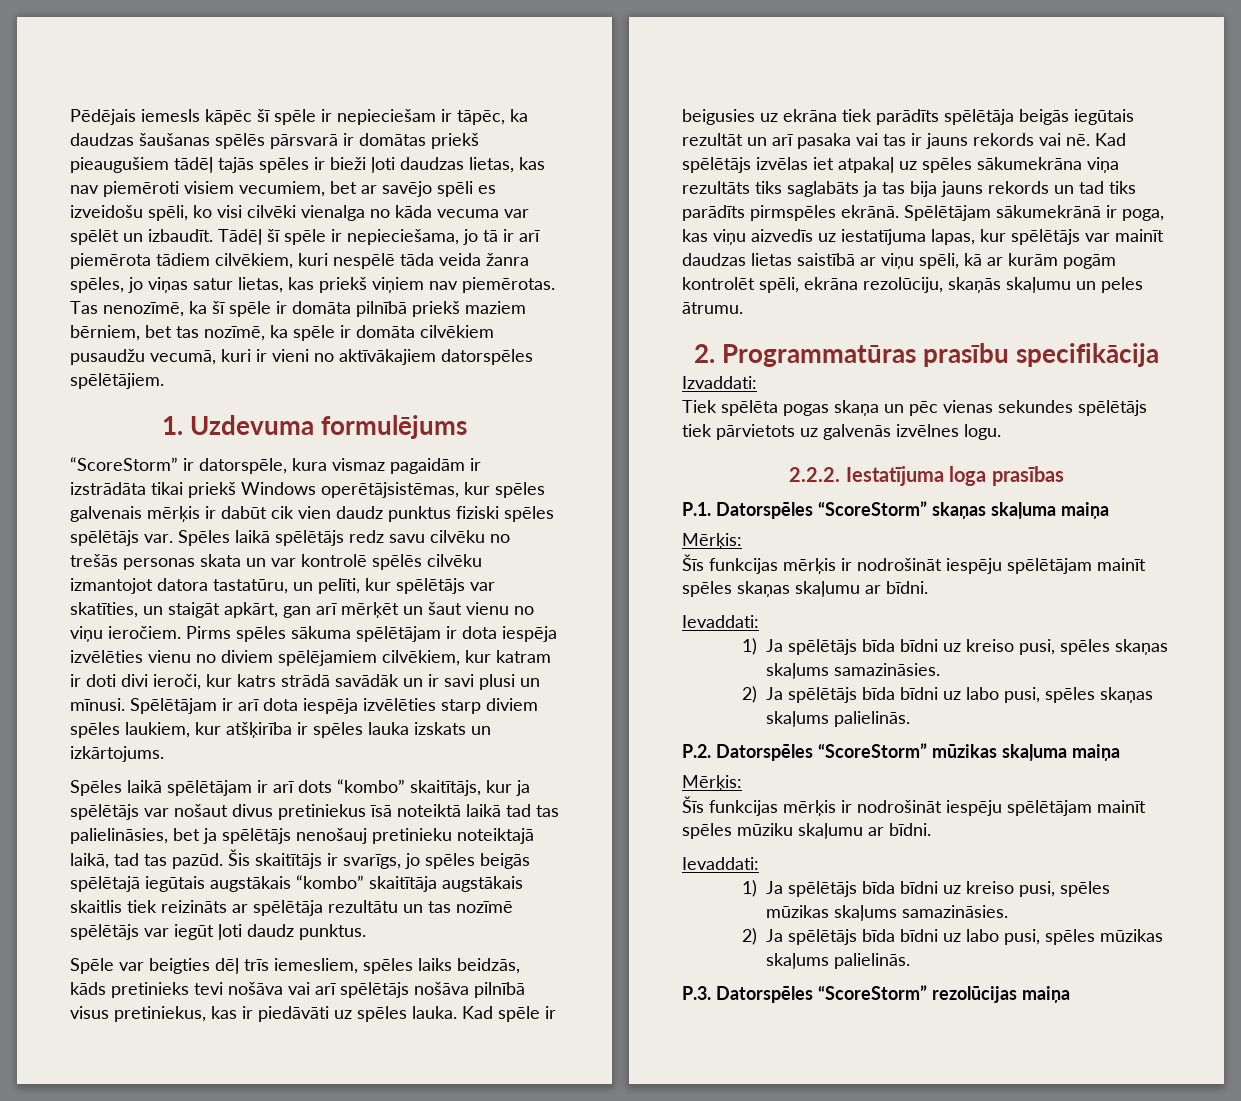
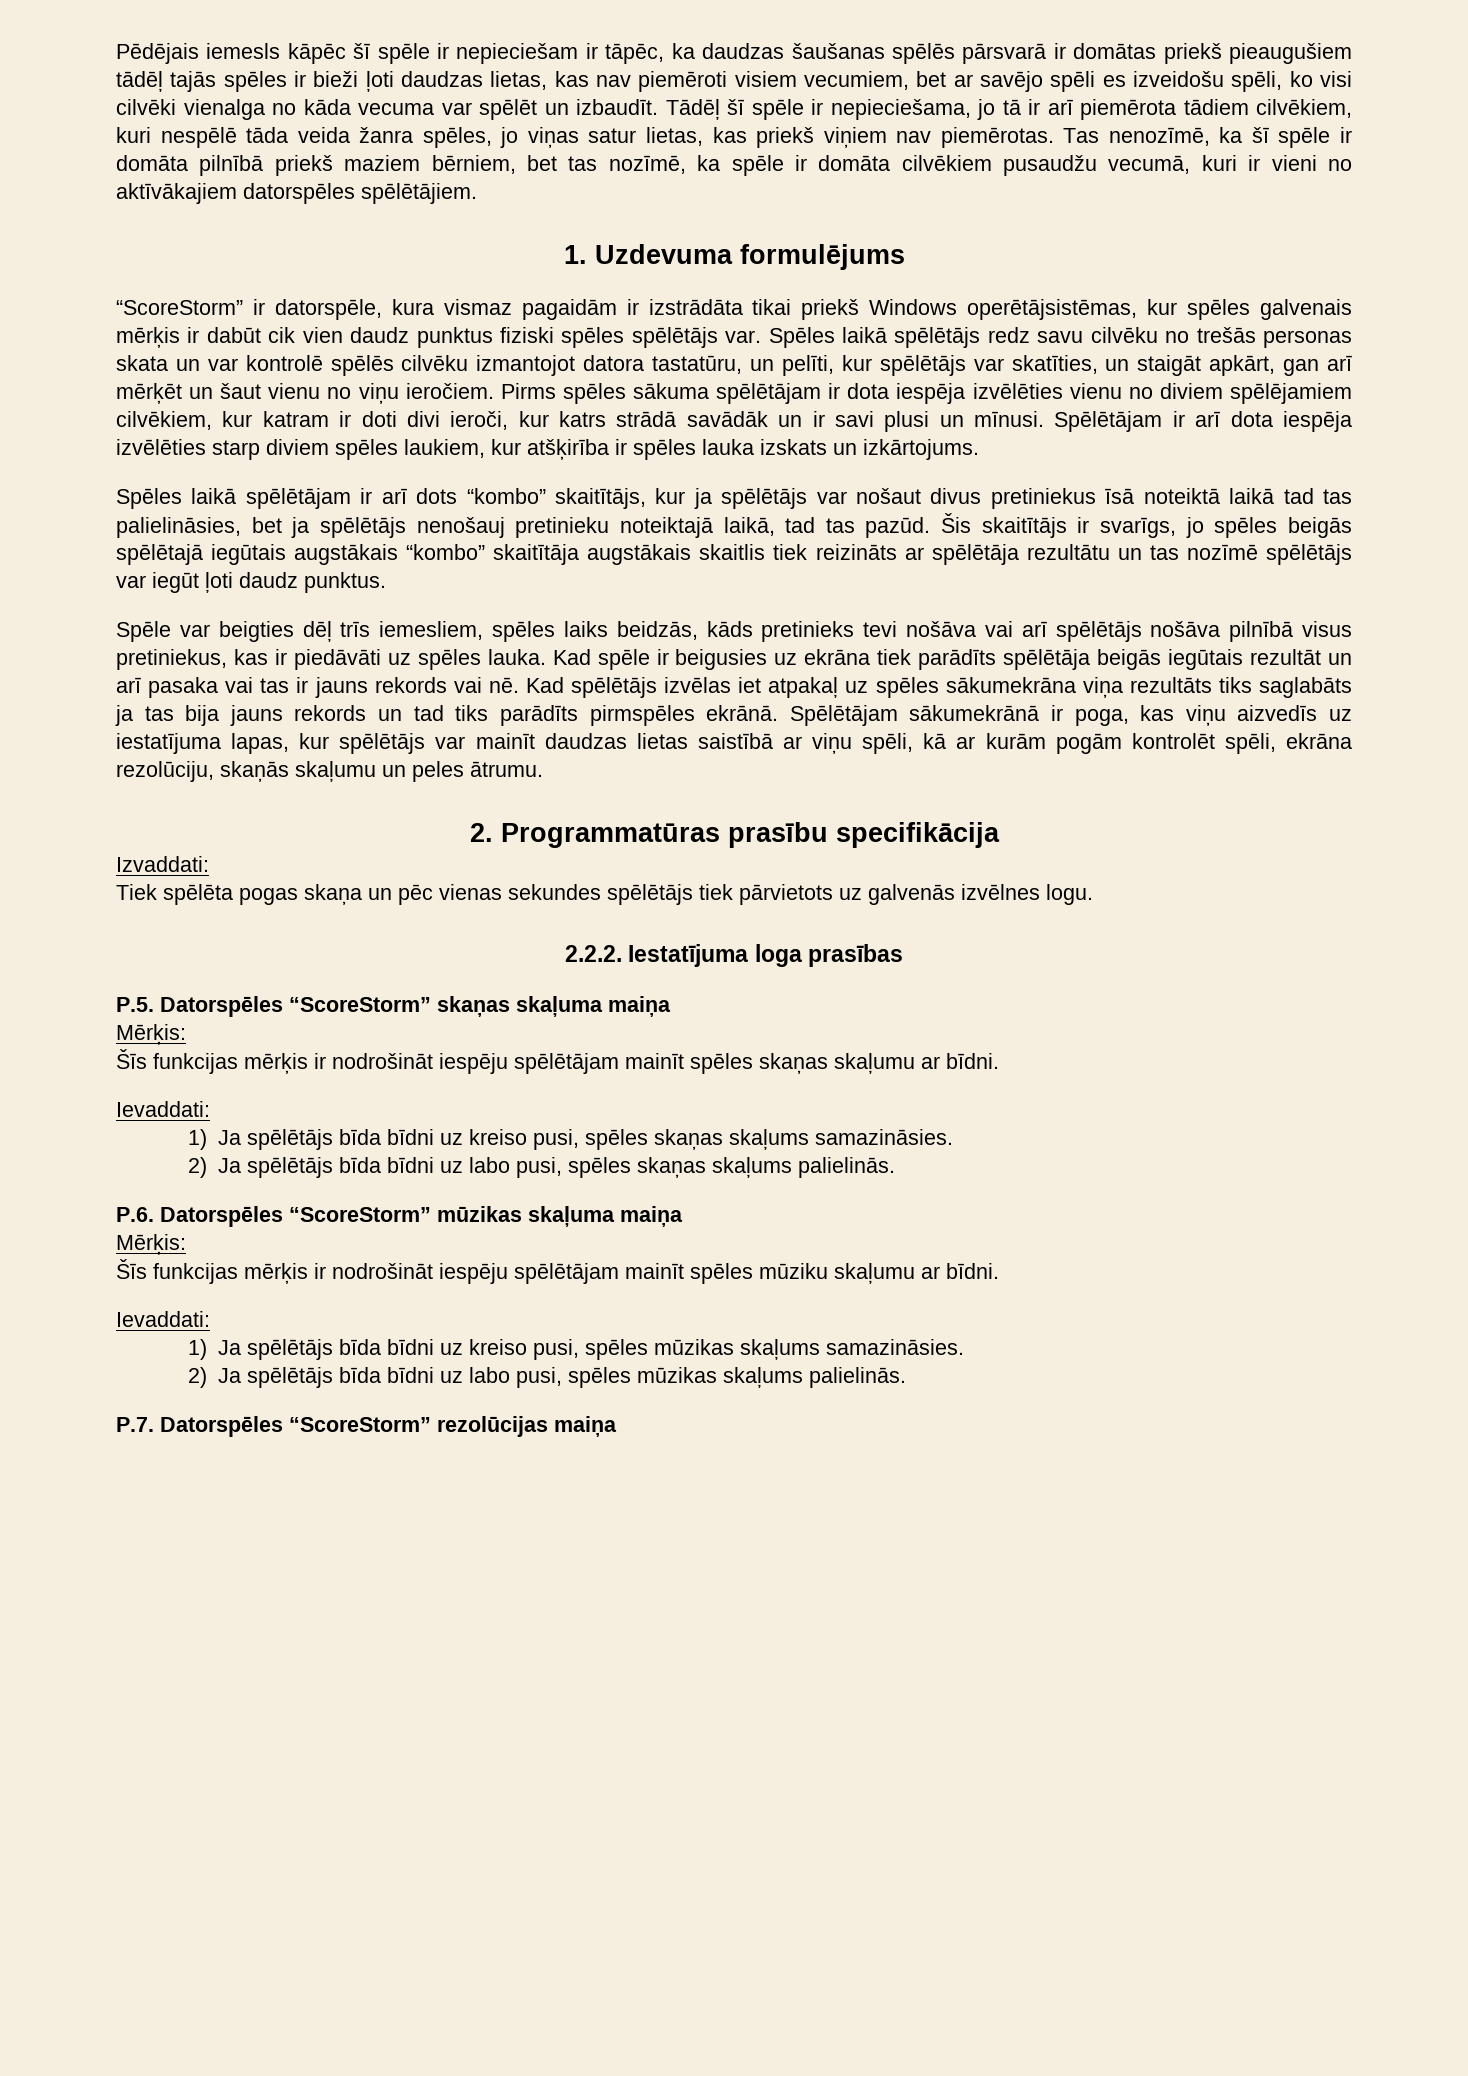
[682,502,711,516] P.1. -> [116,997,154,1012] P.5.
[682,744,711,758] P.2. -> [116,1207,154,1222] P.6.
[682,986,711,1000] P.3. -> [116,1417,154,1432] P.7.

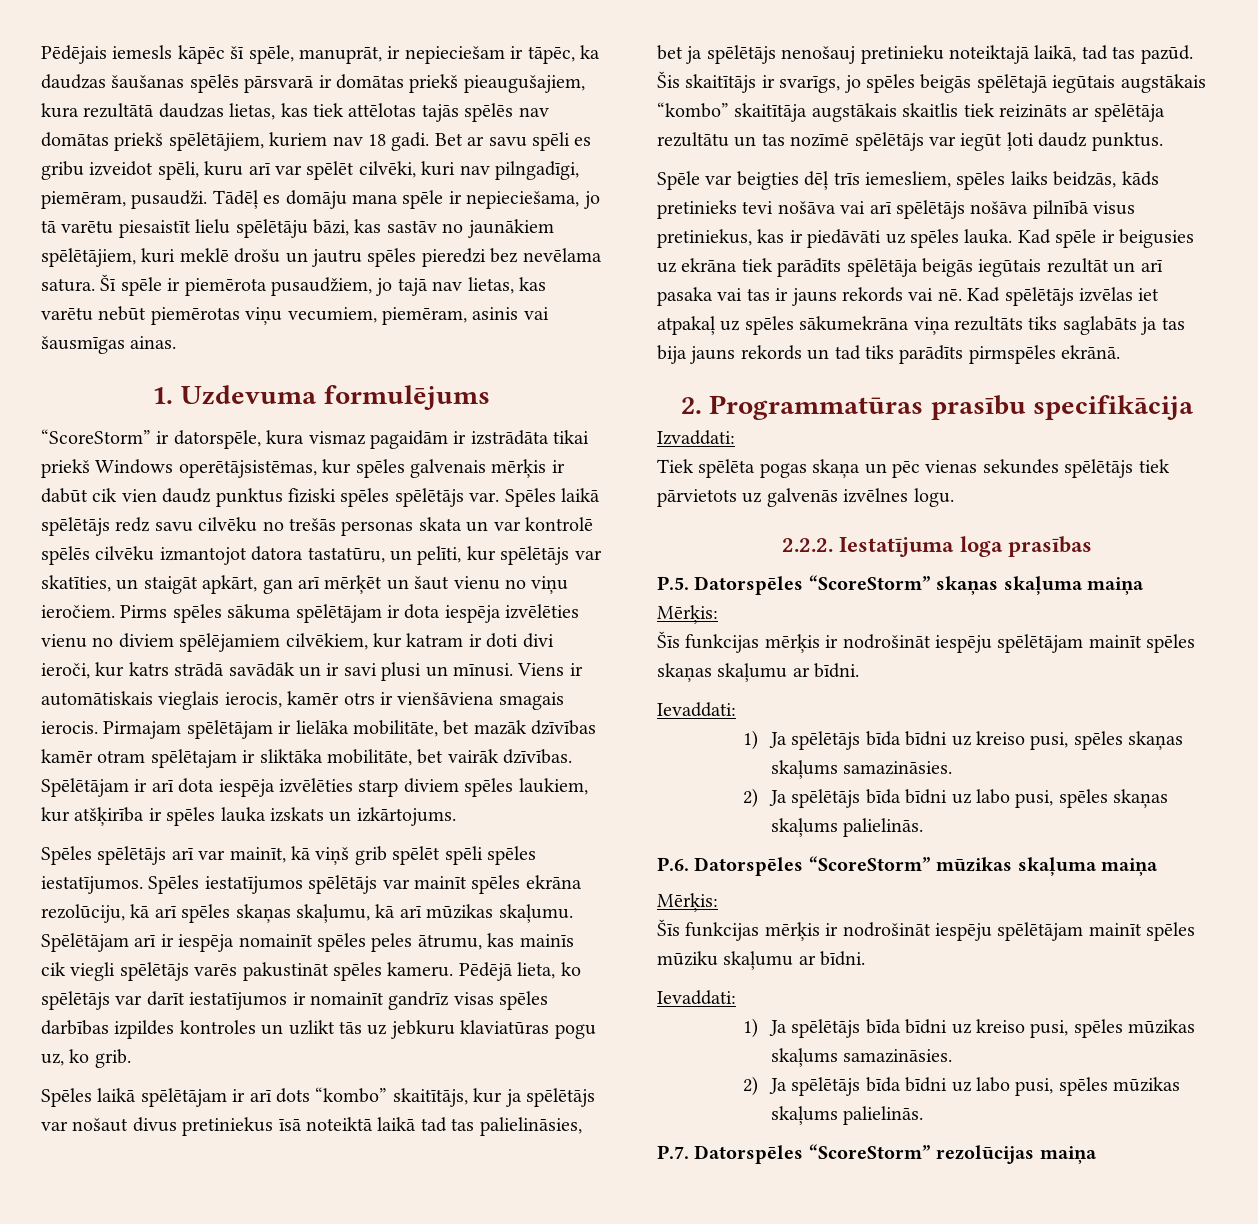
[377,43,430,64] spēle -> [248,45,382,64] spēle, manuprāt,
[1229,43,1352,64] [116,71,1353,92] [116,99,744,120] pieaugušiem tādēļ tajās spēles ir bieži ļoti daudzas lietas, kas nav piemēroti visiem vecumiem, bet ar savējo spēli es izveidošu spēli, ko visi cilvēki vienalga no kāda vecuma var spēlēt un izbaudīt. Tādēļ šī -> [463,75,585,93] [41,103,549,122] [41,132,592,151] [41,161,579,180] [41,190,398,209] pieaugušajiem, kura rezultātā daudzas lietas, kas tiek attēlotas tajās spēlēs nav domātas priekš spēlētājiem, kuriem nav 18 gadi. Bet ar savu spēli es gribu izveidot spēli, kuru arī var spēlēt cilvēki, kuri nav pilngadīgi, piemēram, pusaudži. Tādēļ es domāju mana
[1028,99,1352,120] [116,127,1352,148] [116,155,1353,176] [116,183,477,204] ir arī piemērota tādiem cilvēkiem, kuri nespēlē tāda veida žanra spēles, jo viņas satur lietas, kas priekš viņiem nav piemērotas. Tas nenozīmē, ka šī spēle ir domāta pilnībā priekš maziem bērniem, bet tas nozīmē, ka spēle ir domāta cilvēkiem pusaudžu vecumā, kuri ir vieni no aktīvākajiem datorspēles spēlētājiem. -> [61,219,554,238] [41,248,602,267] [41,274,546,296] [41,306,549,325] [41,336,177,354] varētu piesaistīt lielu spēlētāju bāzi, kas sastāv no jaunākiem spēlētājiem, kuri meklē drošu un jautru spēles pieredzi bez nevēlama satura. Šī spēle ir piemērota pusaudžiem, jo tajā nav lietas, kas varētu nebūt piemērotas viņu vecumiem, piemēram, asinis vai šausmīgas ainas.
(1045, 419) none -> [517,663,583,676] [41,691,564,710] [41,720,597,739] [41,749,573,768] Viens ir automātiskais vieglais ierocis, kamēr otrs ir vienšāviena smagais ierocis. Pirmajam spēlētājam ir lielāka mobilitāte, bet mazāk dzīvības kamēr otram spēlētajam ir sliktāka mobilitāte, bet vairāk dzīvības.
(979, 449) none -> [41,846,536,865] [41,875,582,894] [41,904,573,923] [41,933,574,952] [41,962,581,981] [41,991,549,1010] [41,1020,596,1039] [41,1049,131,1068] // Spēles spēlētājs arī var mainīt, kā viņš grib spēlēt spēli spēles iestatījumos. Spēles iestatījumos spēlētājs var mainīt spēles ekrāna rezolūciju, kā arī spēles skaņas skaļumu, kā arī mūzikas skaļumu. Spēlētājam arī ir iespēja nomainīt spēles peles ātrumu, kas mainīs cik viegli spēlētājs varēs pakustināt spēles kameru. Pēdējā lieta, ko spēlētājs var darīt iestatījumos ir nomainīt gandrīz visas spēles darbības izpildes kontroles un uzlikt tās uz jebkuru klaviatūras pogu uz, ko grib.
[789,705,1352,726] [116,733,1352,754] [116,761,543,782] Spēlētājam sākumekrānā ir poga, kas viņu aizvedīs uz iestatījuma lapas, kur spēlētājs var mainīt daudzas lietas saistībā ar viņu spēli, kā ar kurām pogām kontrolēt spēli, ekrāna rezolūciju, skaņās skaļumu un peles ātrumu. -> (1121, 352) none

